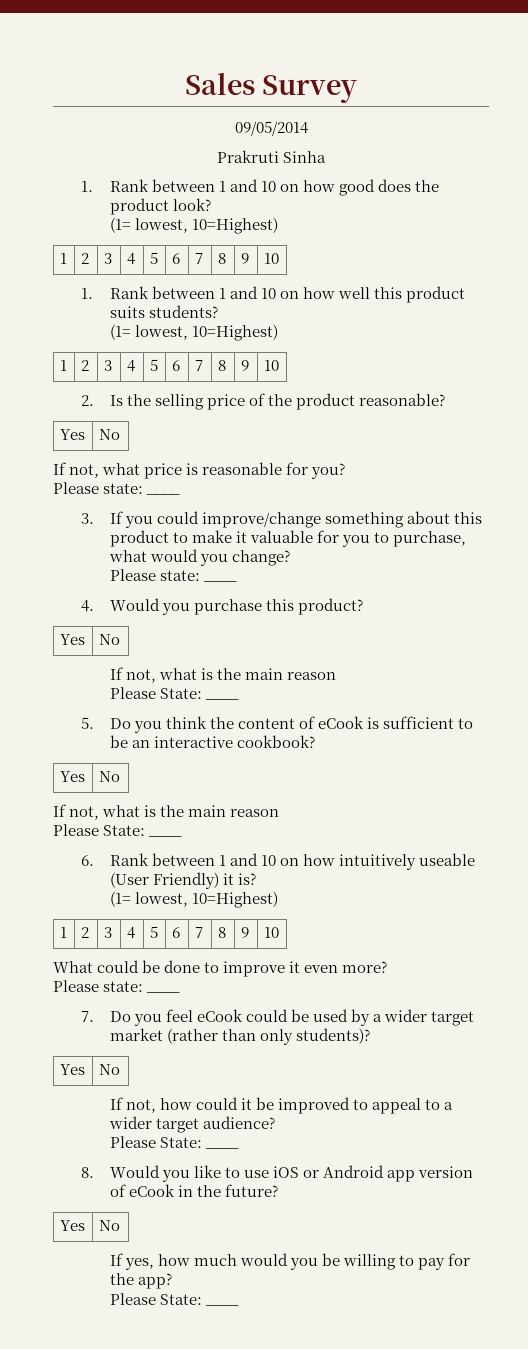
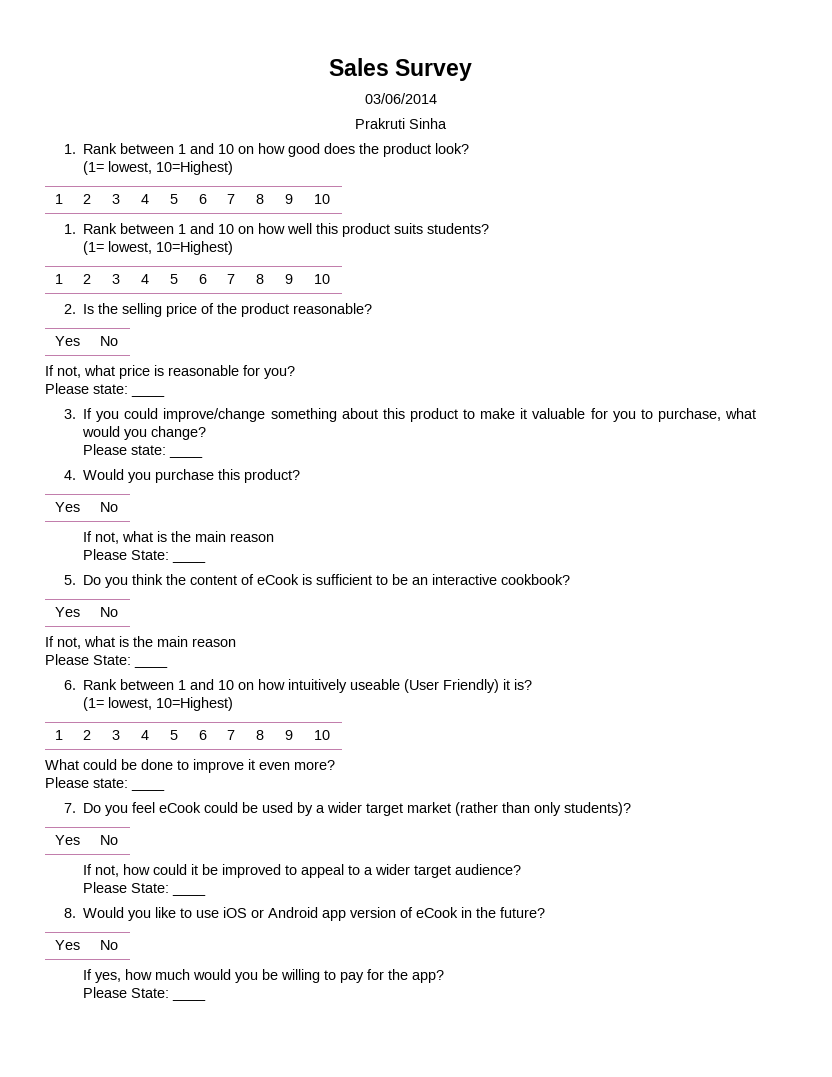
[234,121,308,136] 09/05/2014 -> [364,93,437,104] 03/06/2014

